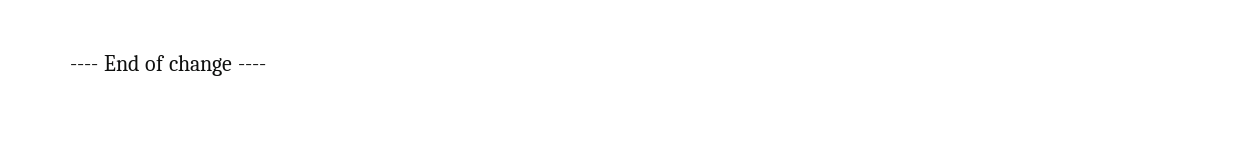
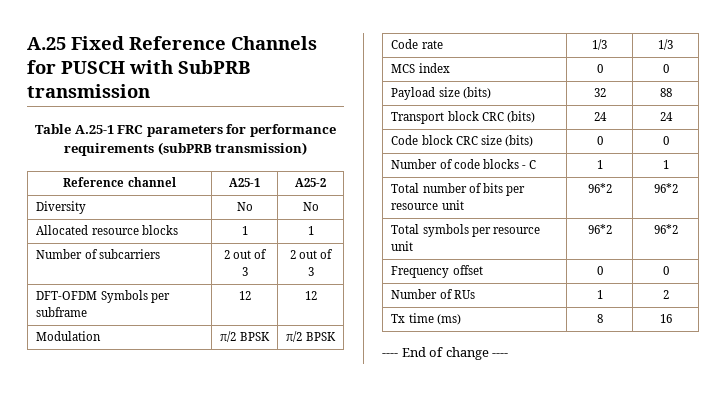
(70, 67) none -> [27,36,317,50] [27,60,250,74] [27,84,150,98] [35,124,336,137] [63,142,308,156] [63,177,176,187] [229,178,260,187] [295,178,326,187] [36,201,87,214] [236,202,253,211] [302,202,319,211] [36,225,178,235] [241,226,248,235] [307,226,314,235] [36,249,160,259] [223,249,268,259] [241,267,248,276] [289,249,334,259] [307,267,314,276] [36,290,170,303] [36,307,88,317] [238,291,251,300] [304,291,317,300] [36,331,102,341] [220,331,270,342] [286,331,336,342] [391,39,443,49] [592,39,607,50] [658,39,673,50] [391,63,450,73] [596,64,603,73] [662,64,669,73] [391,87,491,100] [593,88,606,97] [659,88,672,97] [391,111,535,124] [593,112,607,121] [659,112,673,121] [391,135,533,147] [596,136,603,145] [662,136,669,145] [391,159,536,169] [596,160,603,169] [662,160,669,169] [391,183,525,196] [391,200,464,210] [587,183,612,193] [653,183,678,193] [391,224,540,237] [391,241,414,251] [587,224,612,234] [653,224,678,234] [391,265,483,278] [596,266,603,275] [662,266,669,275] [391,289,475,299] [596,290,603,299] [662,290,669,299] [391,313,461,325] [596,314,603,323] [659,314,672,323] A.25 Fixed Reference Channels for PUSCH with SubPRB transmission // Table A.25-1 FRC parameters for performance requirements (subPRB transmission) // Reference channel | A25-1 | A25-2 // Diversity | No | No // Allocated resource blocks | 1 | 1 // Number of subcarriers | 2 out of 3 | 2 out of 3 // DFT-OFDM Symbols per subframe | 12 | 12 // Modulation | π/2 BPSK | π/2 BPSK // Code rate | 1/3 | 1/3 // MCS index | 0 | 0 // Payload size (bits) | 32 | 88 // Transport block CRC (bits) | 24 | 24 // Code block CRC size (bits) | 0 | 0 // Number of code blocks - C | 1 | 1 // Total number of bits per resource unit | 96*2 | 96*2 // Total symbols per resource unit | 96*2 | 96*2 // Frequency offset | 0 | 0 // Number of RUs | 1 | 2 // Tx time (ms) | 8 | 16 //

